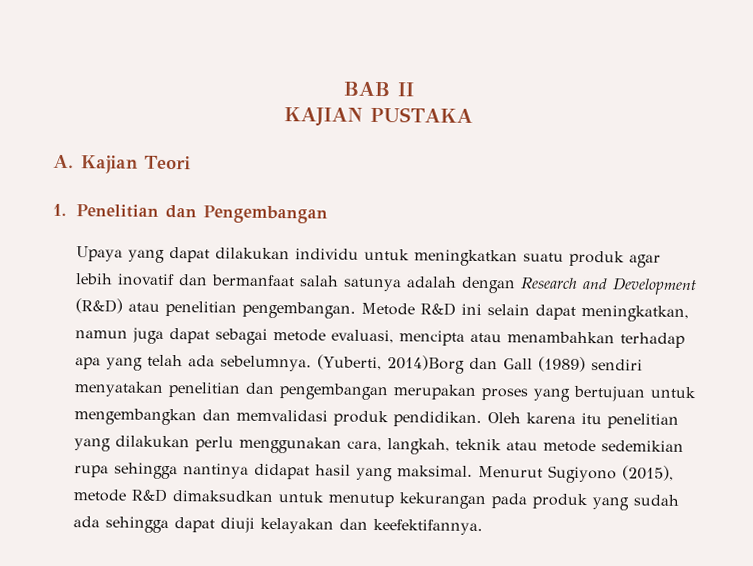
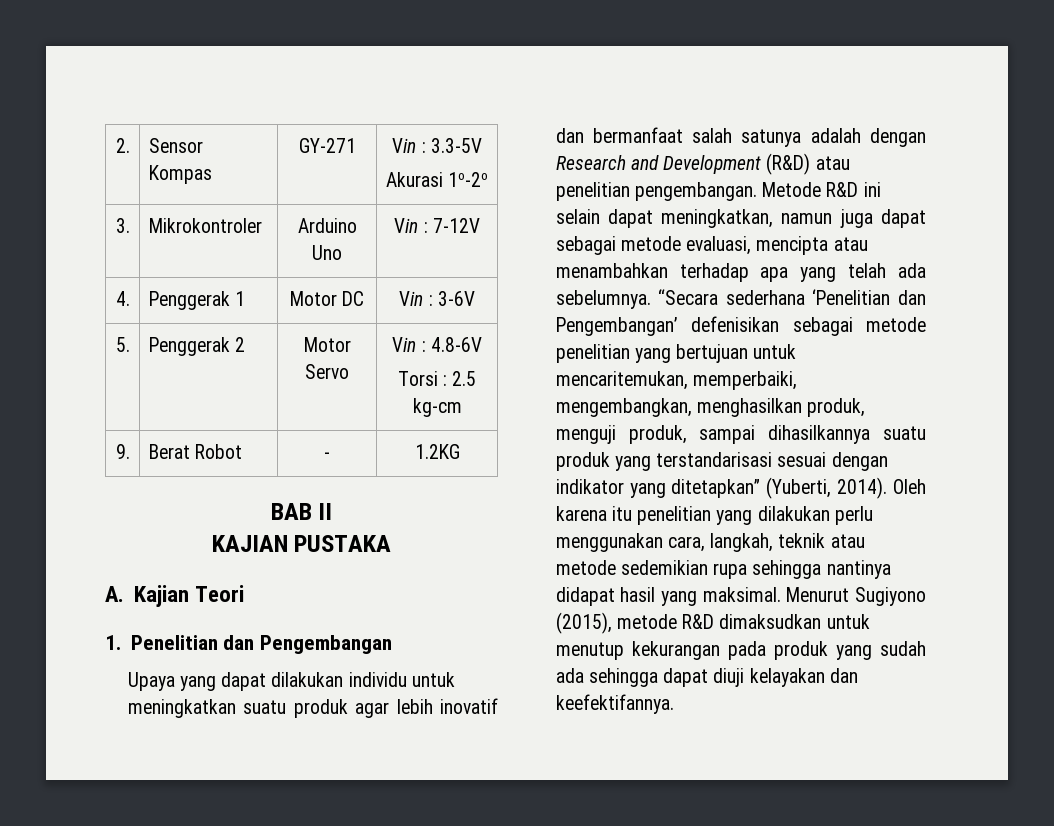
(342, 89) none -> [115,138,130,153] [148,138,203,153] [148,165,212,184] [298,138,356,153] [392,138,482,153] [385,172,489,187] [115,218,130,233] [148,218,262,233] [297,218,357,233] [312,245,342,260] [394,218,480,233] [115,291,130,306] [148,291,245,310] [289,291,365,306] [399,291,475,306] [115,337,130,352] [148,337,245,356] [303,337,351,352] [305,364,349,379] [392,337,482,352] [397,371,477,386] [412,398,462,417] [115,444,130,459] [148,444,242,459] [324,452,330,459] [414,444,460,459] 2. | Sensor Kompas | GY-271 | Vin : 3.3-5V // Akurasi 1o-2o // 3. | Mikrokontroler | Arduino Uno | Vin : 7-12V // 4. | Penggerak 1 | Motor DC | Vin : 3-6V // 5. | Penggerak 2 | Motor Servo | Vin : 4.8-6V // Torsi : 2.5 kg-cm // 9. | Berat Robot | - | 1.2KG //
[317,354,644,374] [74,381,698,402] [74,408,483,428] (Yuberti, 2014)Borg dan Gall (1989) sendiri menyatakan penelitian dan pengembangan merupakan proses yang bertujuan untuk mengembangkan dan memvalidasi produk pendidikan. -> [658,289,926,305] [555,316,926,336] [555,344,797,363] [555,371,797,390] [555,398,866,417] [555,425,926,444] [555,452,888,471] [555,477,888,499] “Secara sederhana ‘Penelitian dan Pengembangan’ defenisikan sebagai metode penelitian yang bertujuan untuk mencaritemukan, memperbaiki, mengembangkan, menghasilkan produk, menguji produk, sampai dihasilkannya suatu produk yang terstandarisasi sesuai dengan indikator yang ditetapkan” (Yuberti, 2014).

